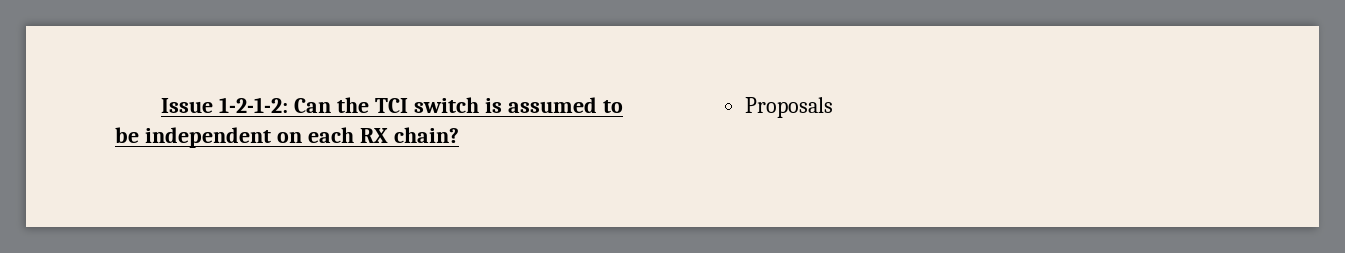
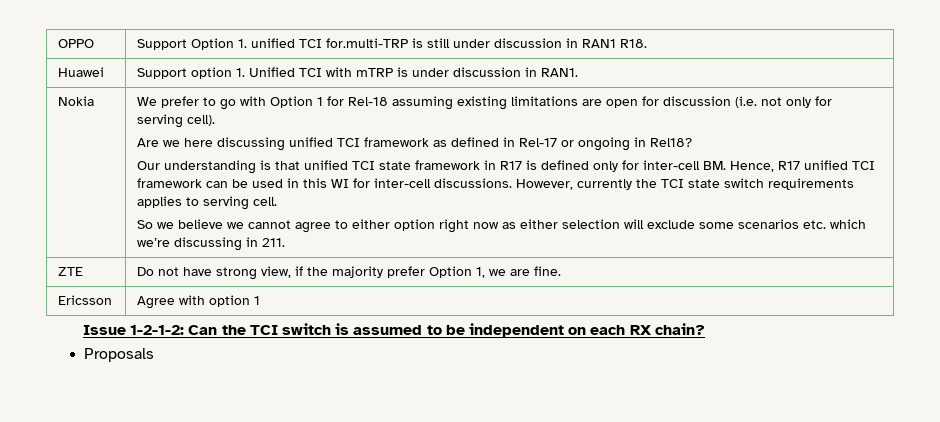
(161, 105) none -> [58,39,95,48] [137,38,648,50] [58,67,105,77] [137,67,579,79] [58,96,95,106] [137,96,833,110] [137,114,216,128] [137,137,693,151] [137,160,876,174] [137,178,855,190] [137,196,278,210] [137,219,867,233] [137,237,286,251] [58,267,84,276] [137,266,562,280] [58,295,113,305] [137,295,261,309] OPPO | Support Option 1. unified TCI for.multi-TRP is still under discussion in RAN1 R18. // Huawei | Support option 1. Unified TCI with mTRP is under discussion in RAN1. // Nokia | We prefer to go with Option 1 for Rel-18 assuming existing limitations are open for discussion (i.e. not only for serving cell). // Are we here discussing unified TCI framework as defined in Rel-17 or ongoing in Rel18? // Our understanding is that unified TCI state framework in R17 is defined only for inter-cell BM. Hence, R17 unified TCI framework can be used in this WI for inter-cell discussions. However, currently the TCI state switch requirements applies to serving cell. // So we believe we cannot agree to either option right now as either selection will exclude some scenarios etc. which we’re discussing in 211. // ZTE | Do not have strong view, if the majority prefer Option 1, we are fine. // Ericsson | Agree with option 1 //

